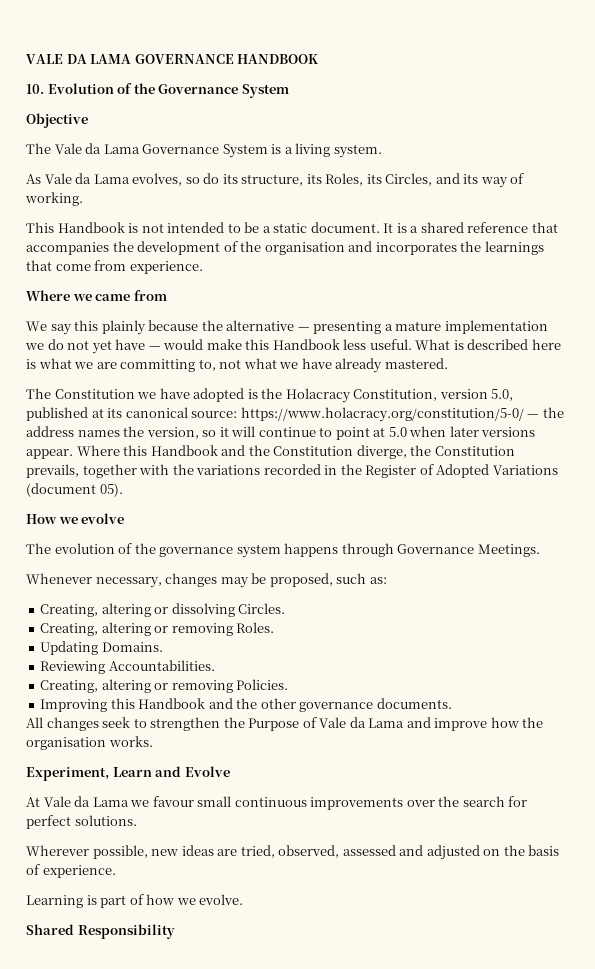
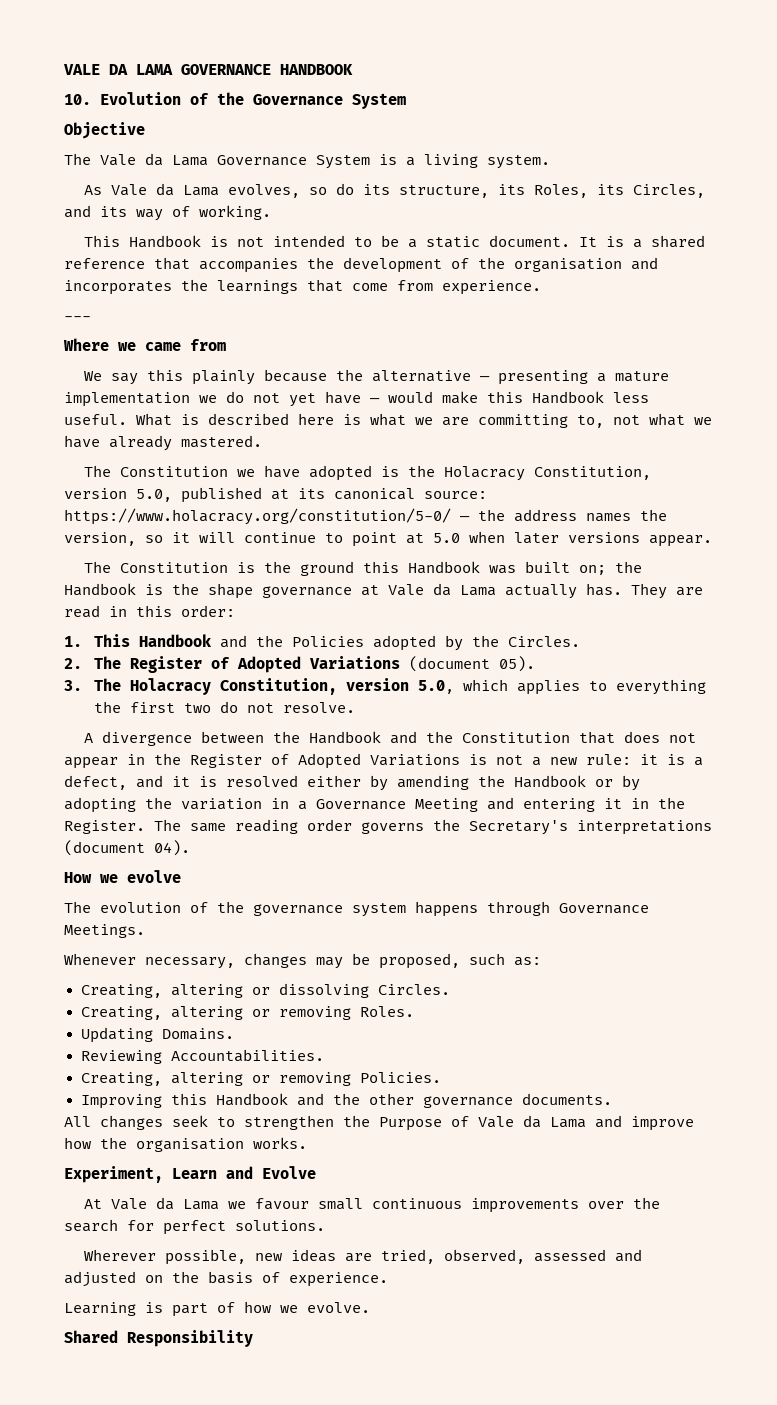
(203, 267) none -> [64,316,91,321] // ---
[76,445,515,459] [26,464,321,478] Where this Handbook and the Constitution diverge, the Constitution prevails, together with the variations recorded -> [84,561,643,576] [64,583,703,599] [64,605,235,618] [64,634,580,651] [64,656,535,673] [64,678,706,695] [93,701,355,713] [84,731,697,746] [64,757,118,769] // The Constitution is the ground this Handbook was built on; the Handbook is the shape governance at Vale da Lama actually has. They are read in this order: // 1. This Handbook and the Policies adopted by the Circles. // 2. The Register of Adopted Variations (document 05). // 3. The Holacracy Constitution, version 5.0, which applies to everything the first two do not resolve. // A divergence between the Handbook and the Constitution that does not appear
[26,483,123,497] (document 05). -> [469,754,703,766] [64,775,640,791] [64,797,685,813] [64,819,712,835] [64,840,190,856] is not a new rule: it is a defect, and it is resolved either by amending the Handbook or by adopting the variation in a Governance Meeting and entering it in the Register. The same reading order governs the Secretary's interpretations (document 04).

